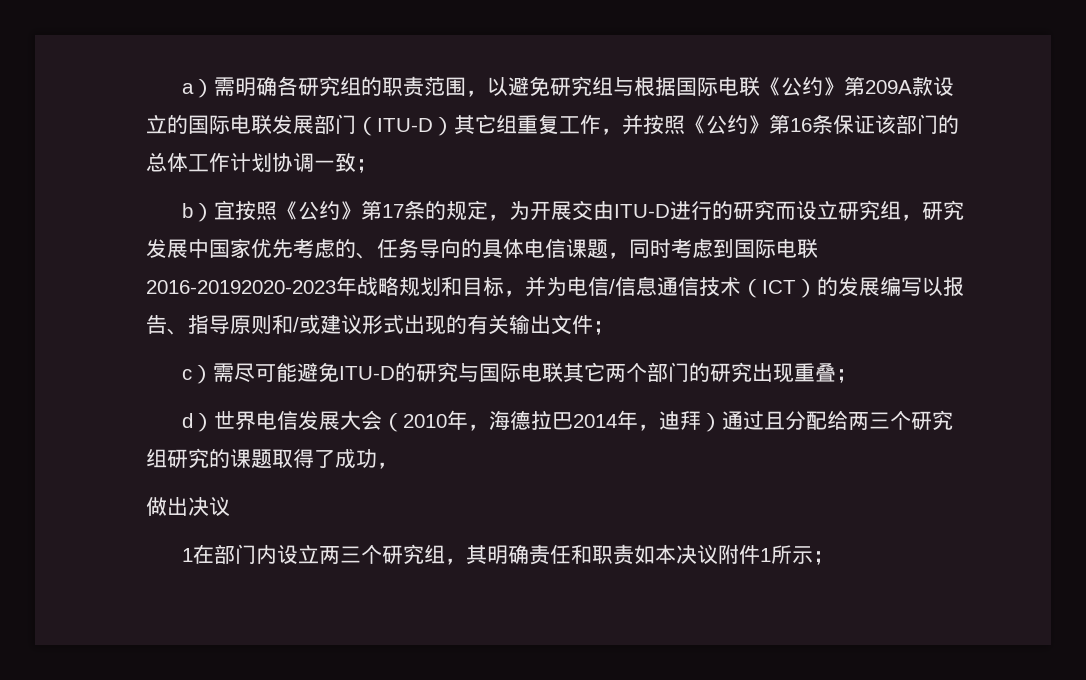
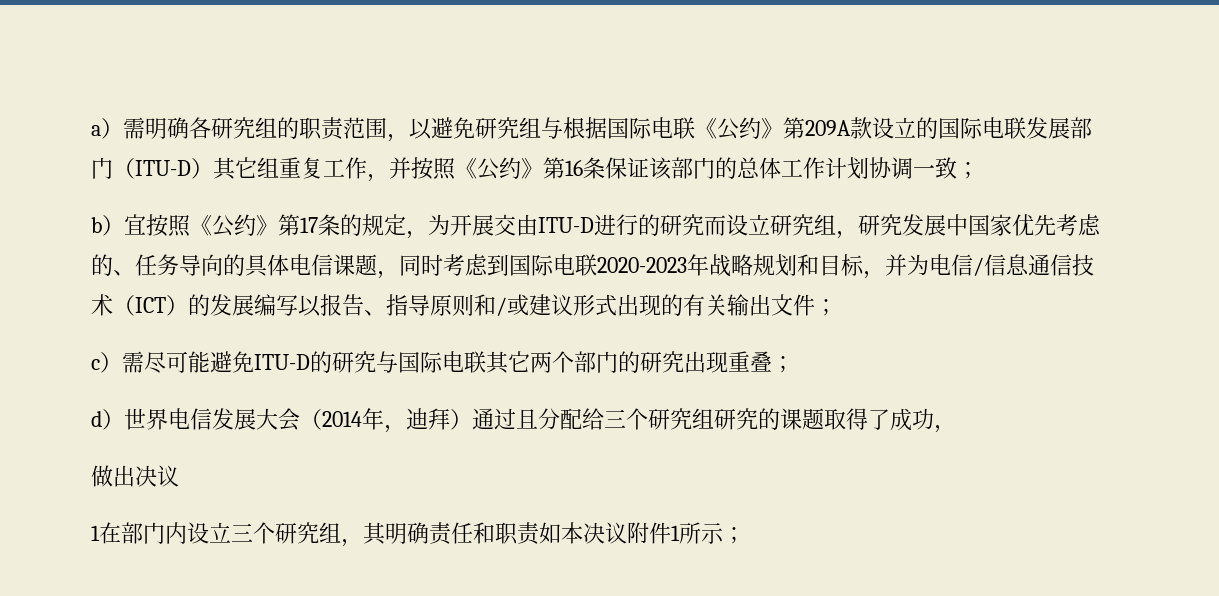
[146,280,336,294] 2016-20192020-2023 -> [597,257,687,273] 2020-2023
[402,410,573,431] 2010年，海德拉巴 -> (322, 419) none
[847,412,869,430] 两 -> (604, 419) none
[318,546,340,564] 两 -> (231, 532) none

